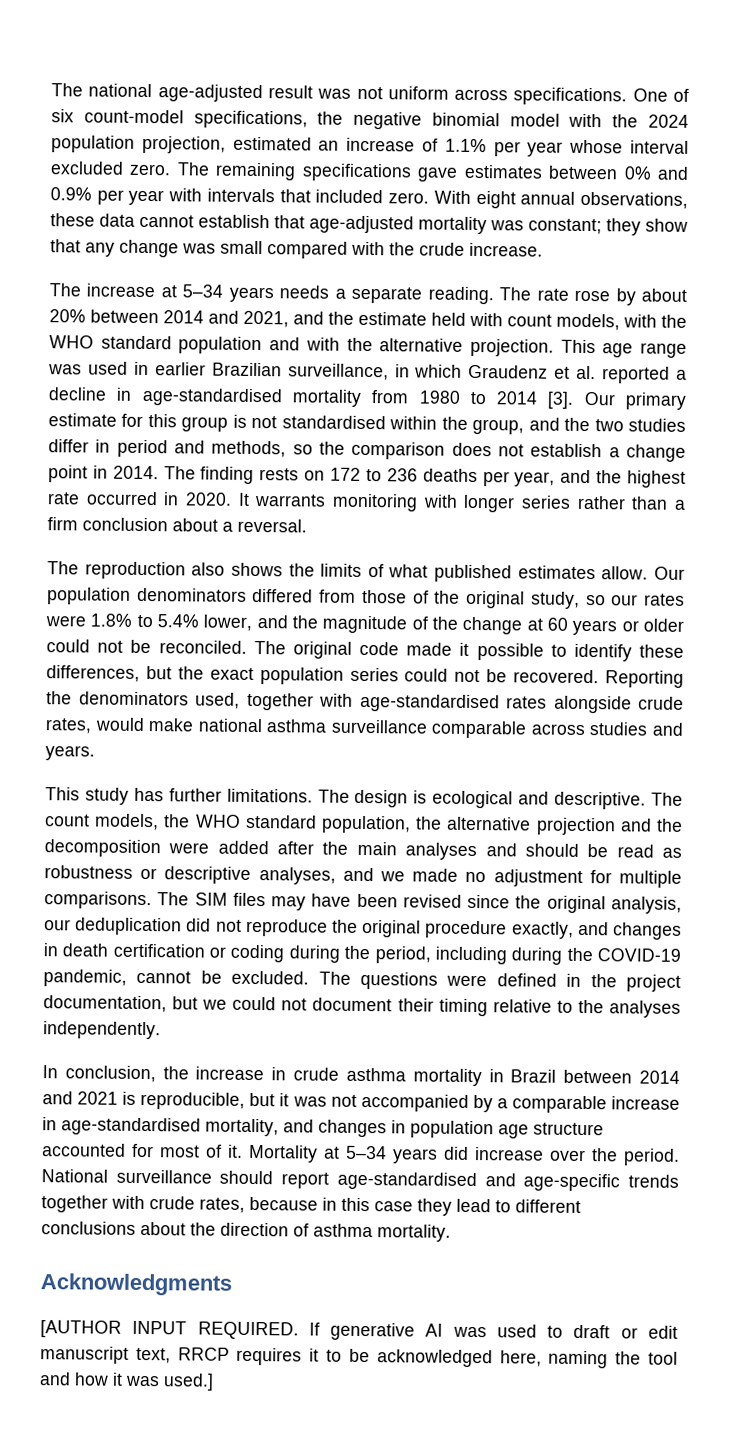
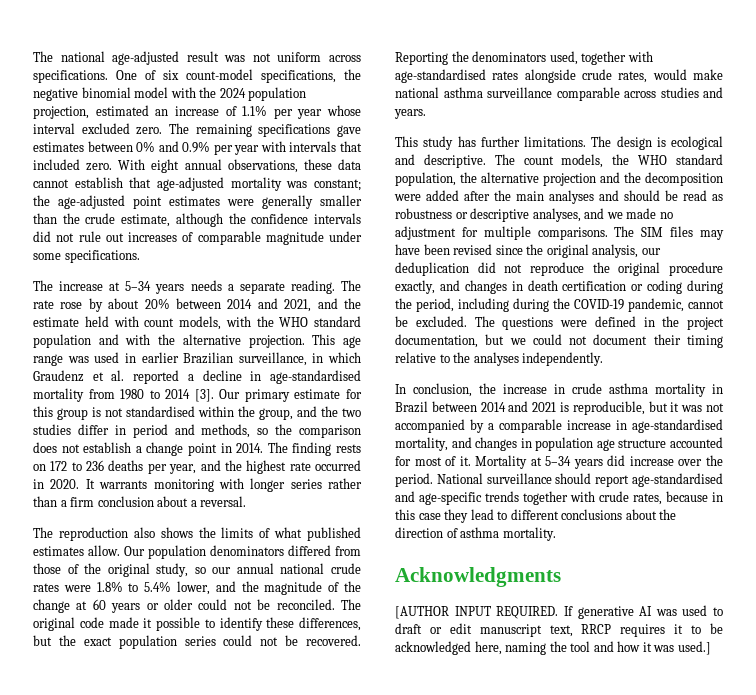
[606,218,688,236] [50,239,543,259] they show that any change was small compared with the crude increase. -> [33,195,362,209] [33,213,362,227] [33,231,362,245] [33,250,140,263] the age-adjusted point estimates were generally smaller than the crude estimate, although the confidence intervals did not rule out increases of comparable magnitude under some specifications.
(639, 600) none -> [236,563,362,574] annual national crude

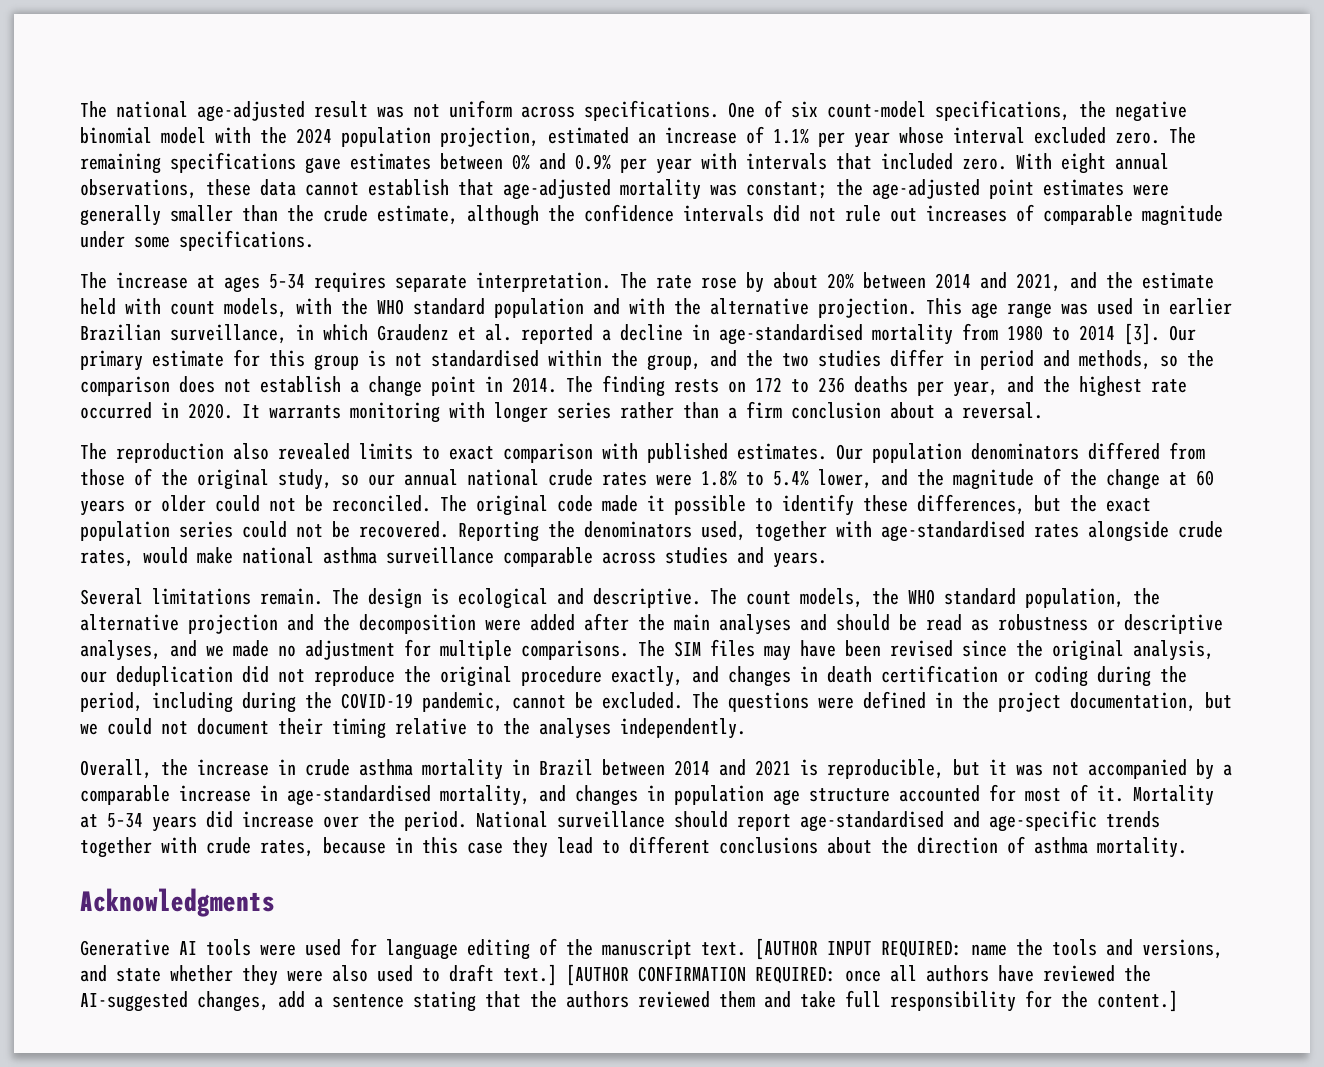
[125,280,335,294] 5–34 years needs a separate reading. -> [224,272,611,293] ages 5–34 requires separate interpretation.
[160,527,361,541] [33,545,120,556] shows the limits of what published estimates allow. -> [278,443,827,463] revealed limits to exact comparison with published estimates.
[395,136,586,150] This study has further limitations. -> [80,588,323,605] Several limitations remain.
[395,383,472,397] In conclusion, -> [80,759,152,779] Overall,
[395,605,723,619] [395,623,723,637] [395,641,711,655] [AUTHOR INPUT REQUIRED. If generative AI was used to draft or edit manuscript text, RRCP requires it to be acknowledged here, naming the tool and how it was used.] -> [80,938,1223,960] [80,964,1151,986] [80,990,1178,1012] Generative AI tools were used for language editing of the manuscript text. [AUTHOR INPUT REQUIRED: name the tools and versions, and state whether they were also used to draft text.] [AUTHOR CONFIRMATION REQUIRED: once all authors have reviewed the AI-suggested changes, add a sentence stating that the authors reviewed them and take full responsibility for the content.]

